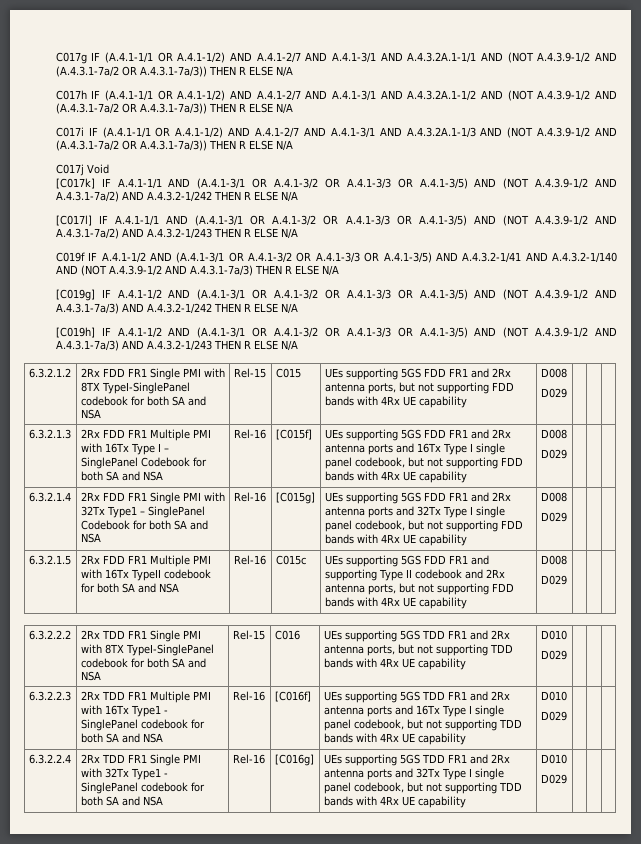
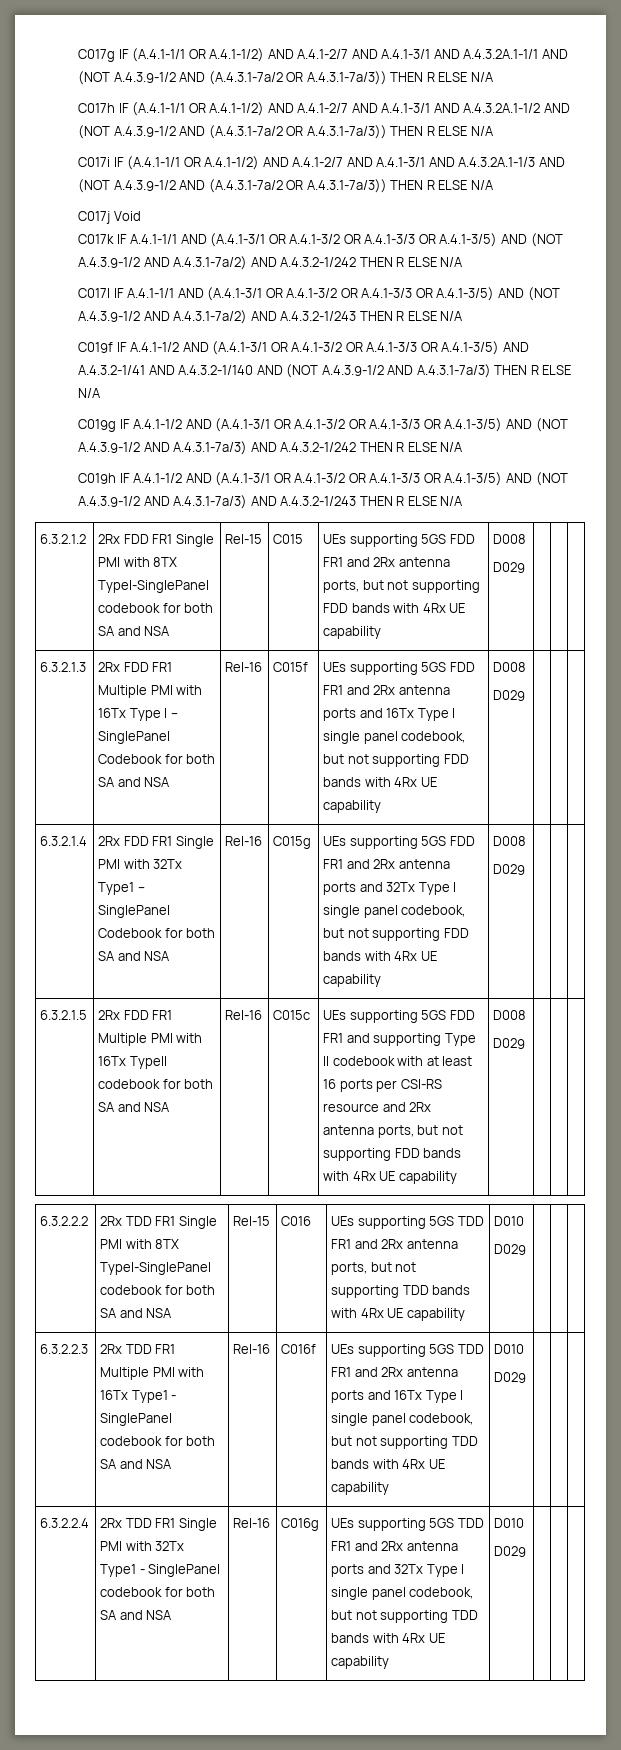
[55,178,95,189] [C017k] -> [78,234,115,244] C017k
[55,215,92,226] [C017l] -> [78,288,111,298] C017l
[55,289,95,301] [C019g] -> [78,419,117,432] C019g
[55,327,95,338] [C019h] -> [78,473,117,484] C019h
[275,429,312,440] [C015f] -> [273,662,309,672] C015f
[275,492,315,504] [C015g] -> [273,836,312,849] C015g
(463, 574) none -> [397,1056,473,1066] [323,1079,442,1092] [323,1103,380,1112] with at least 16 ports per CSI-RS resource
[274,691,311,702] [C016f] -> [281,1344,317,1354] C016f
[274,754,314,766] [C016g] -> [281,1518,320,1531] C016g

